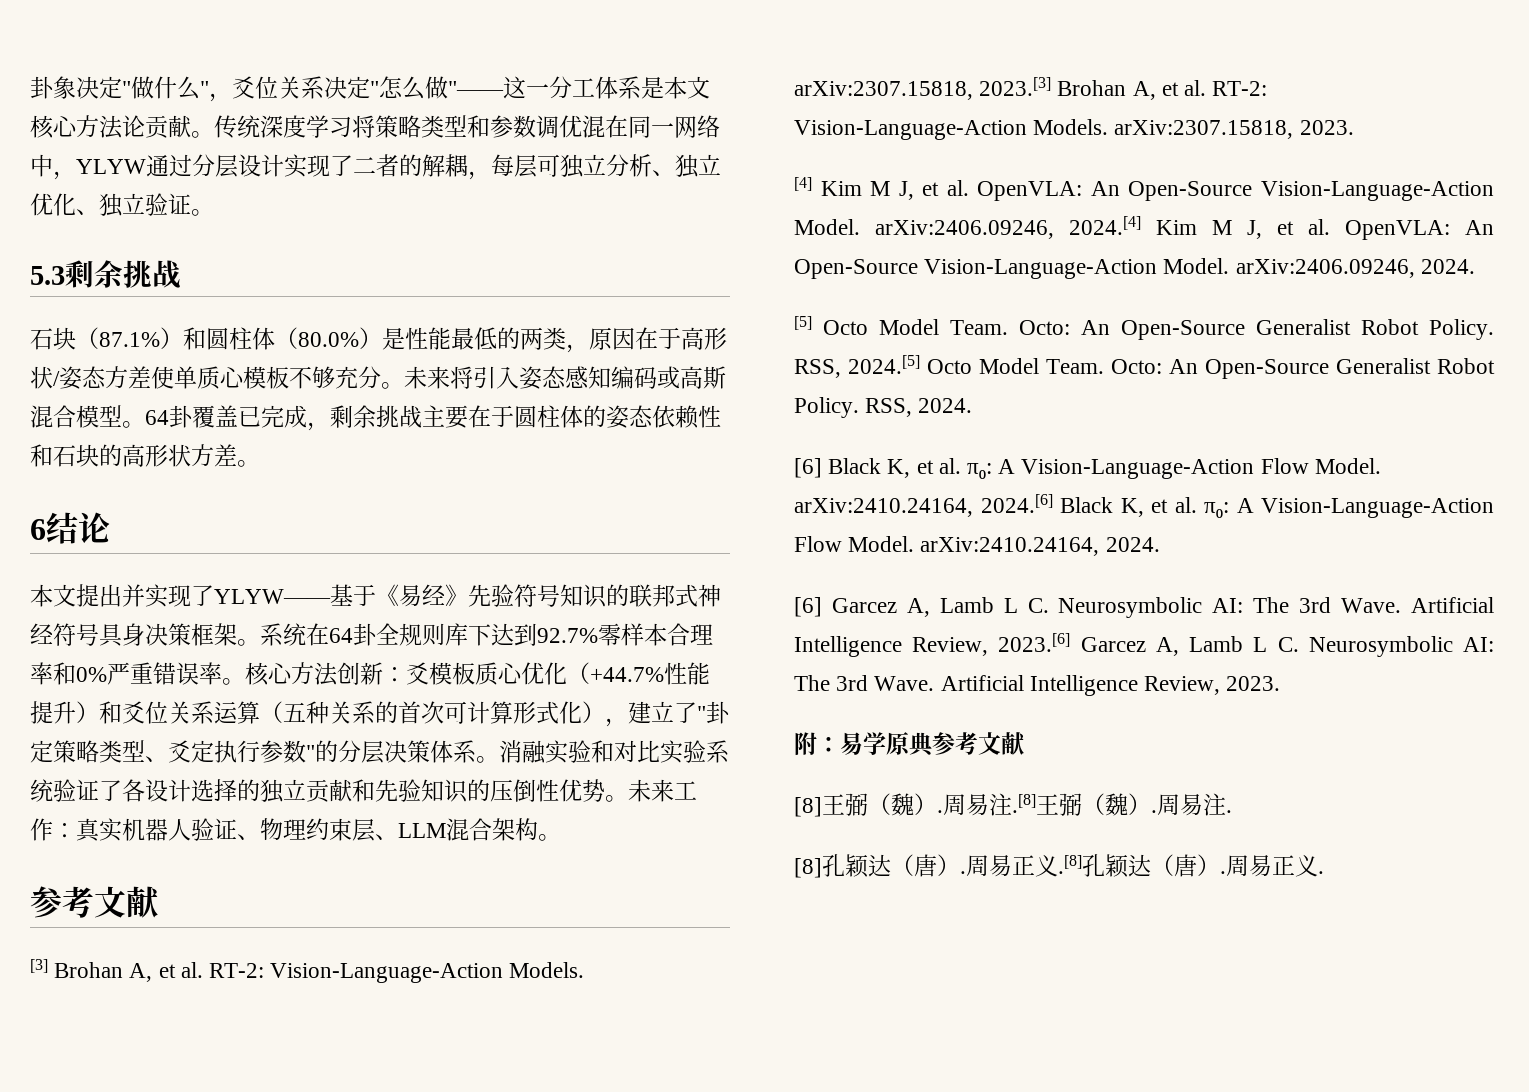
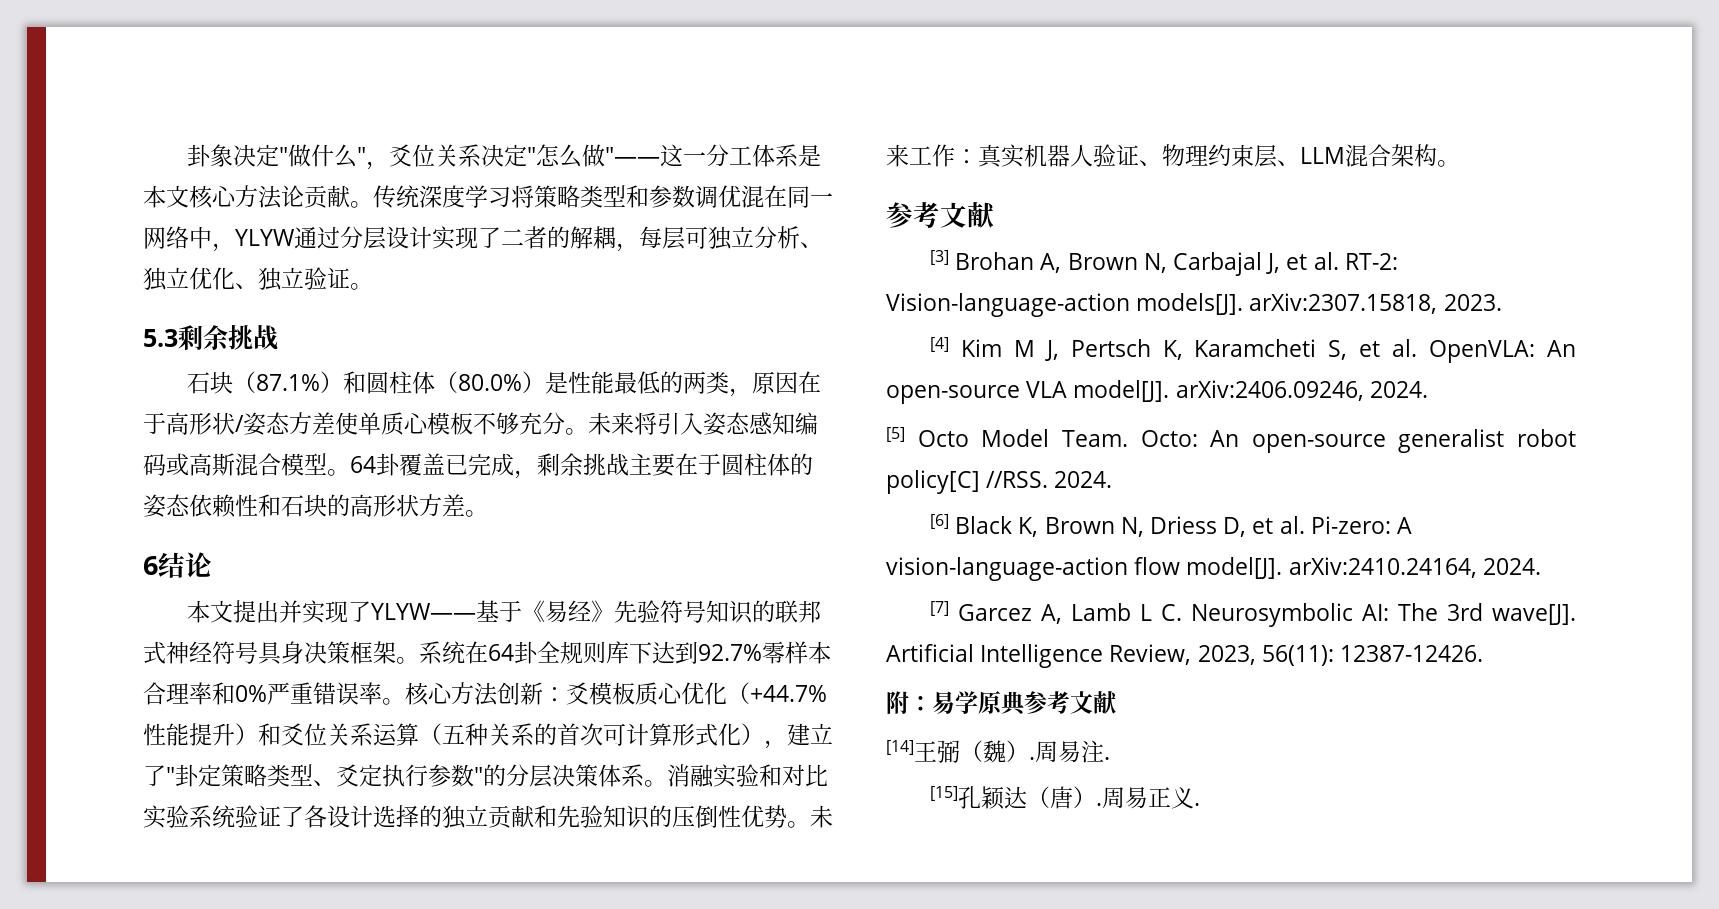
[158,962,585,983] [794,77,1268,100] [794,119,1109,140] et al. RT-2: Vision-Language-Action Models. arXiv:2307.15818, 2023.[3] Brohan A, et al. RT-2: Vision-Language-Action Models. -> [1067,252,1398,276] [886,293,1244,317] Brown N, Carbajal J, et al. RT-2: Vision-language-action models[J].
[922,180,1494,201] [794,216,1494,240] [794,258,1230,279] et al. OpenVLA: An Open-Source Vision-Language-Action Model. arXiv:2406.09246, 2024.[4] Kim M J, et al. OpenVLA: An Open-Source Vision-Language-Action Model. -> [1070,339,1576,363] [886,380,1170,404] Pertsch K, Karamcheti S, et al. OpenVLA: An open-source VLA model[J].
[1121,319,1494,340] [794,355,1495,379] [794,397,973,418] [794,458,1381,479] [794,494,1494,518] [794,536,915,552] Open-Source Generalist Robot Policy. RSS, 2024.[5] Octo Model Team. Octo: An Open-Source Generalist Robot Policy. RSS, 2024. // [6] Black K, et al. π₀: A Vision-Language-Action Flow Model. arXiv:2410.24164, 2024.[6] Black K, et al. π₀: A Vision-Language-Action Flow Model. -> [1251,429,1576,453] [886,470,1113,494] [929,514,1413,537] [886,557,1283,581] open-source generalist robot policy[C] //RSS. 2024. // [6] Black K, Brown N, Driess D, et al. Pi-zero: A vision-language-action flow model[J].
[794,597,1494,618] [794,633,1494,657] [794,675,1281,696] [6] Garcez A, Lamb L C. Neurosymbolic AI: The 3rd Wave. Artificial Intelligence Review, 2023.[6] Garcez A, Lamb L C. Neurosymbolic AI: The 3rd Wave. Artificial Intelligence Review, 2023. -> [929,601,1576,627] [886,644,1484,668] [7] Garcez A, Lamb L C. Neurosymbolic AI: The 3rd wave[J]. Artificial Intelligence Review, 2023, 56(11): 12387-12426.
[794,793,1036,817] [8]王弼（魏）.周易注.[8] -> [886,740,914,755] [14]
[794,854,1082,878] [8]孔颖达（唐）.周易正义.[8] -> [929,786,958,801] [15]

